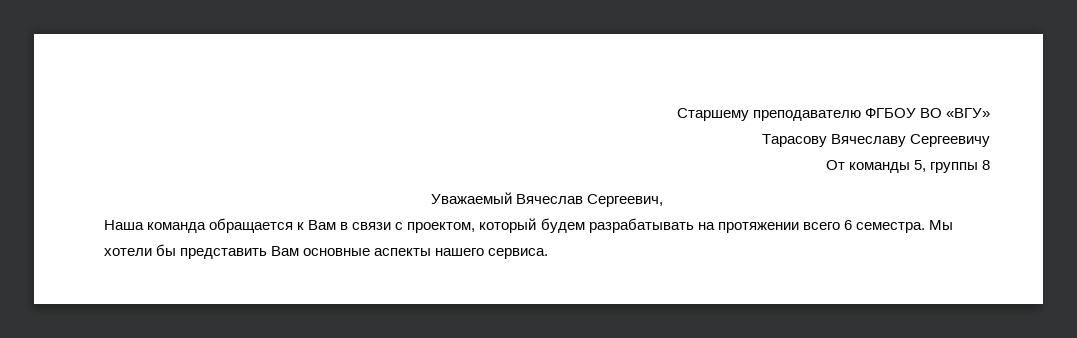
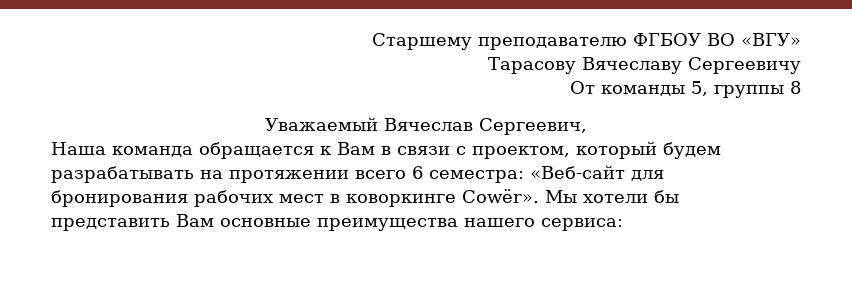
[855,222,925,233] семестра. -> [429,165,664,183] [51,189,539,207] семестра: «Веб-сайт для бронирования рабочих мест в коворкинге Cowёr».
[374,248,549,259] аспекты нашего сервиса. -> [317,218,623,231] преимущества нашего сервиса:

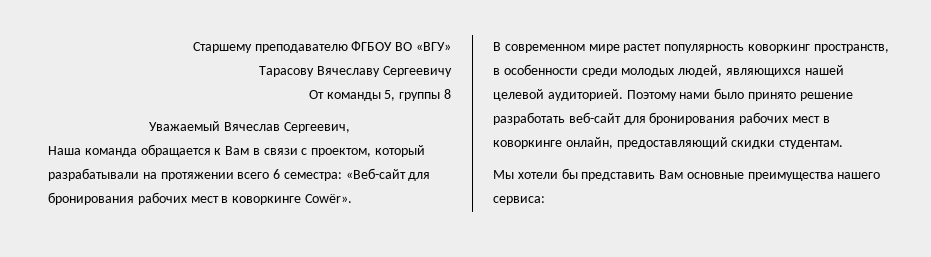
[663,142,721,159] [51,166,194,183] будем разрабатывать -> [48,168,139,181] разрабатывали
(539, 196) none -> [493,42,889,53] [493,64,844,77] [493,88,853,101] [493,112,830,125] [493,137,844,149] // В современном мире растет популярность коворкинг пространств, в особенности среди молодых людей, являющихся нашей целевой аудиторией. Поэтому нами было принято решение разработать веб-сайт для бронирования рабочих мест в коворкинге онлайн, предоставляющий скидки студентам. //

